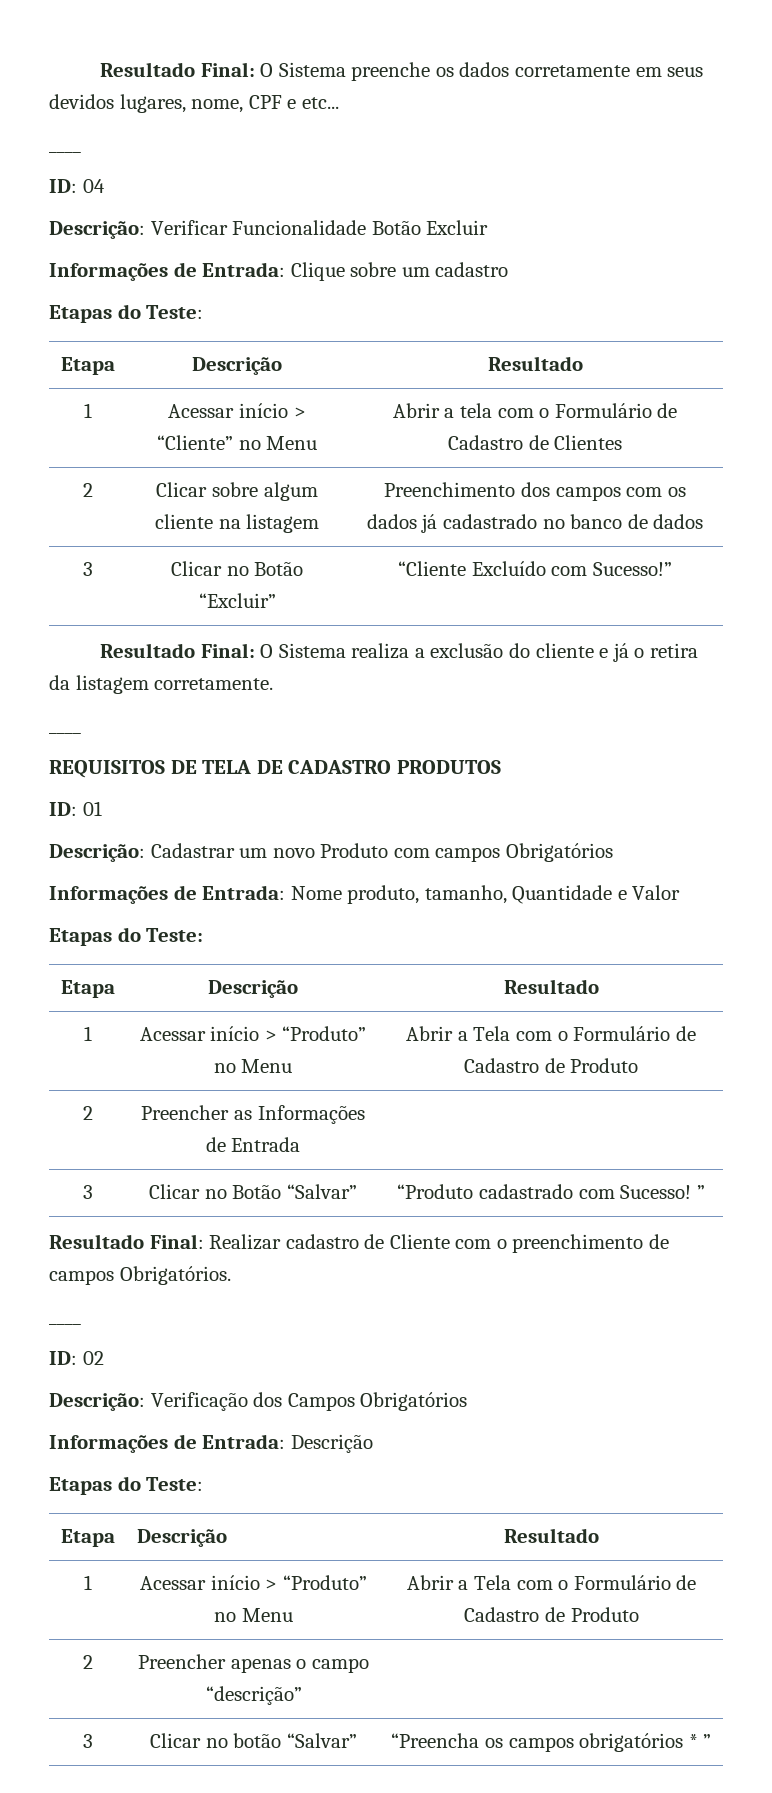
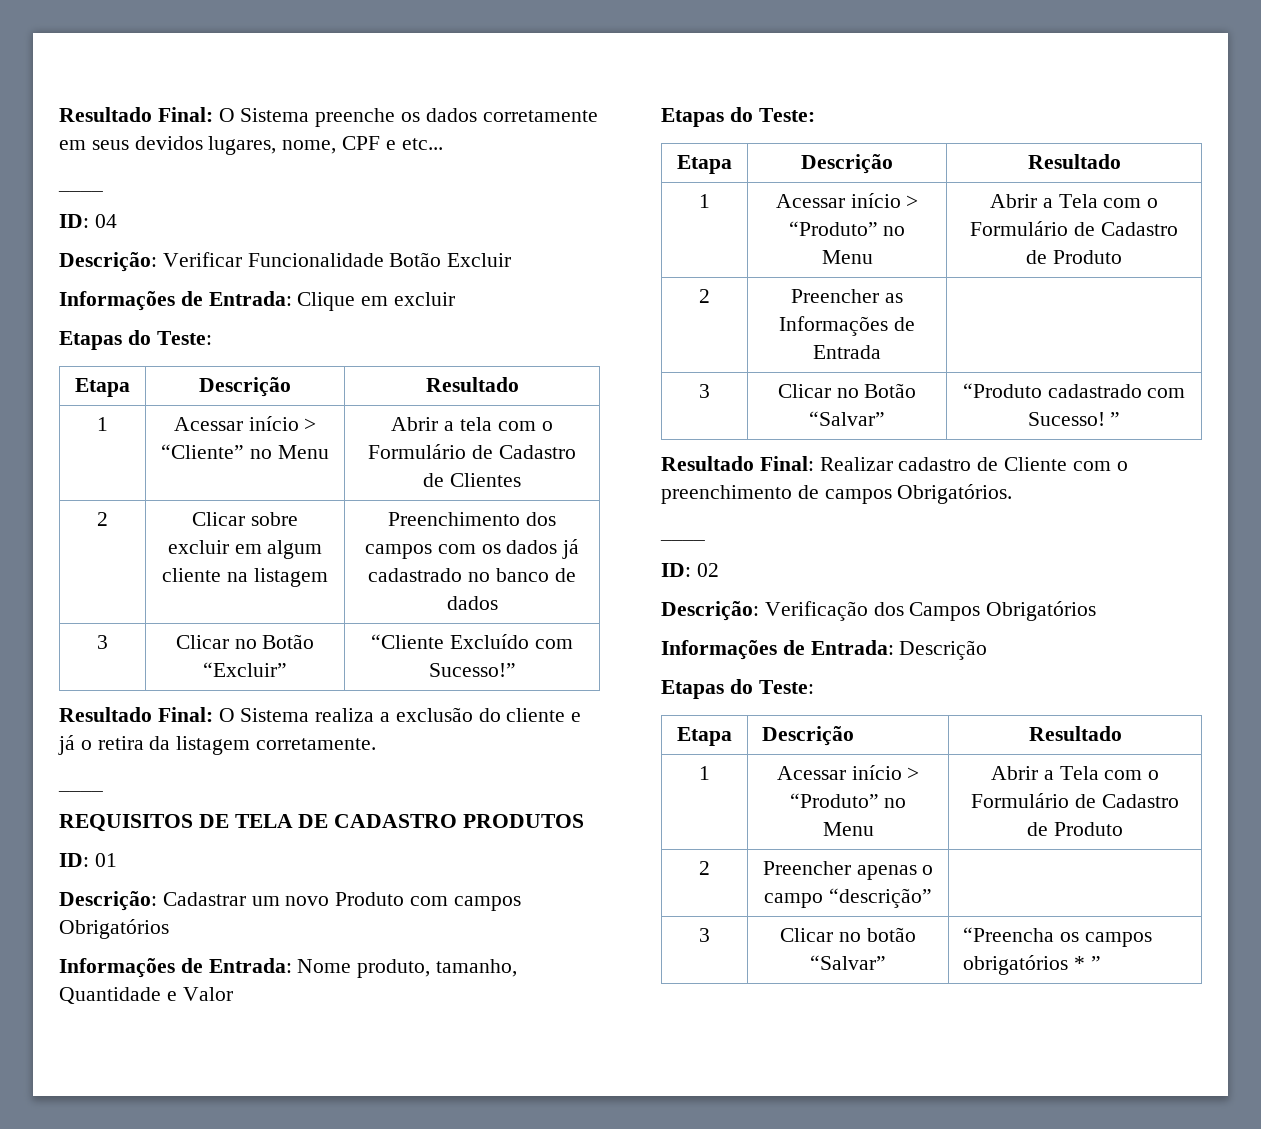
[350,262,509,277] sobre um cadastro -> [361,292,456,306] em excluir
(258, 489) none -> [167,540,262,554] excluir em

